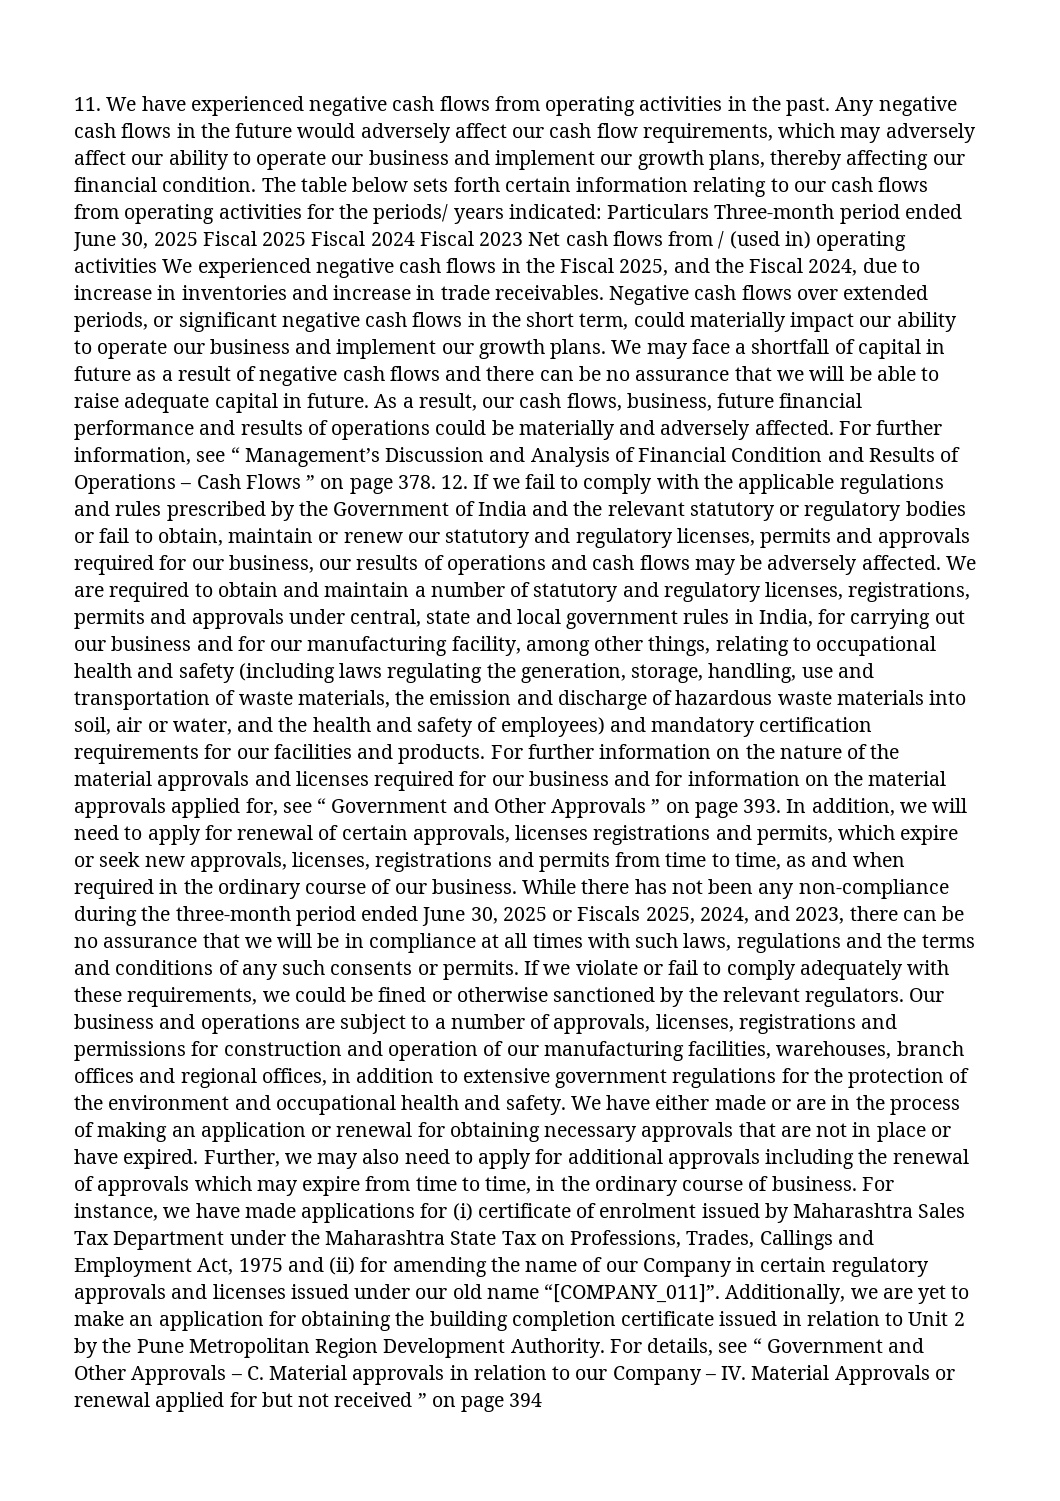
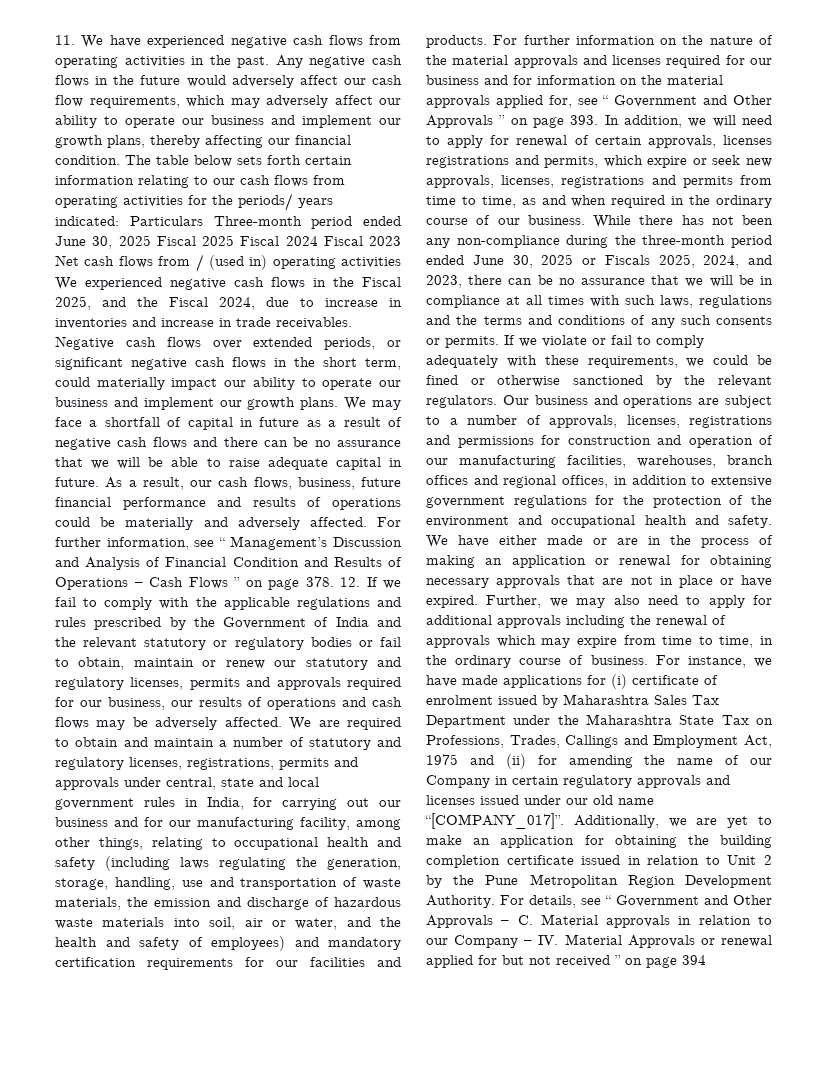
[544,1284,721,1303] “[COMPANY_011]”. -> [425,813,564,829] “[COMPANY_017]”.

